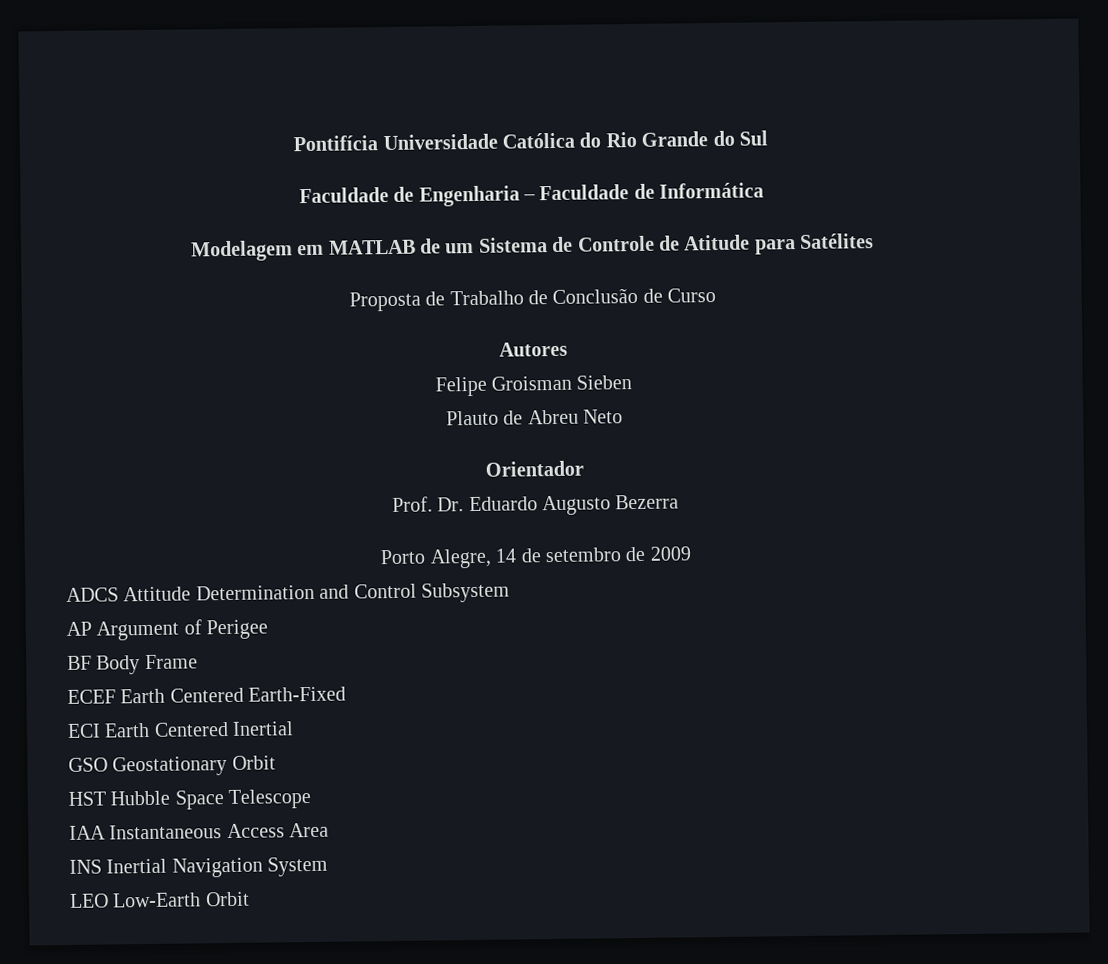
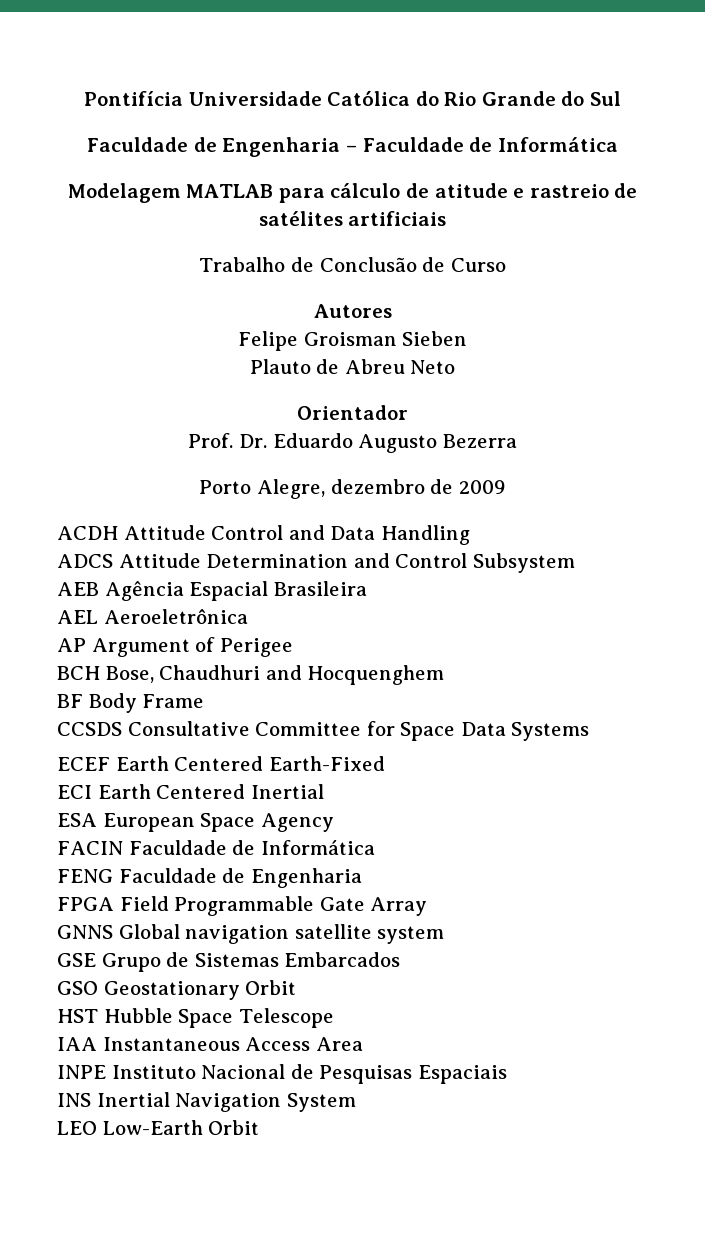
[297,233,875,256] [348,291,446,312] em MATLAB de um Sistema de Controle de Atitude para Satélites // Proposta de -> [186,183,638,203] [258,211,447,226] MATLAB para cálculo de atitude e rastreio de satélites artificiais //
[495,547,621,563] 14 de setembro -> [330,479,425,494] dezembro
(691, 553) none -> [57,525,470,545] // ACDH Attitude Control and Data Handling
[66,619,269,641] [67,654,198,675] AP Argument of Perigee // BF Body Frame -> [57,581,367,601] [57,609,248,624] [57,637,293,657] [57,665,445,685] [57,693,205,713] [57,721,590,741] AEB Agência Espacial Brasileira // AEL Aeroeletrônica // AP Argument of Perigee // BCH Bose, Chaudhuri and Hocquenghem // BF Body Frame // CCSDS Consultative Committee for Space Data Systems
(295, 728) none -> [57,813,334,832] [57,840,375,855] [57,868,362,888] [57,896,428,916] [57,924,445,944] [57,952,401,972] // ESA European Space Agency // FACIN Faculdade de Informática // FENG Faculdade de Engenharia // FPGA Field Programmable Gate Array // GNNS Global navigation satellite system // GSE Grupo de Sistemas Embarcados
(330, 830) none -> [57,1064,507,1084] // INPE Instituto Nacional de Pesquisas Espaciais

